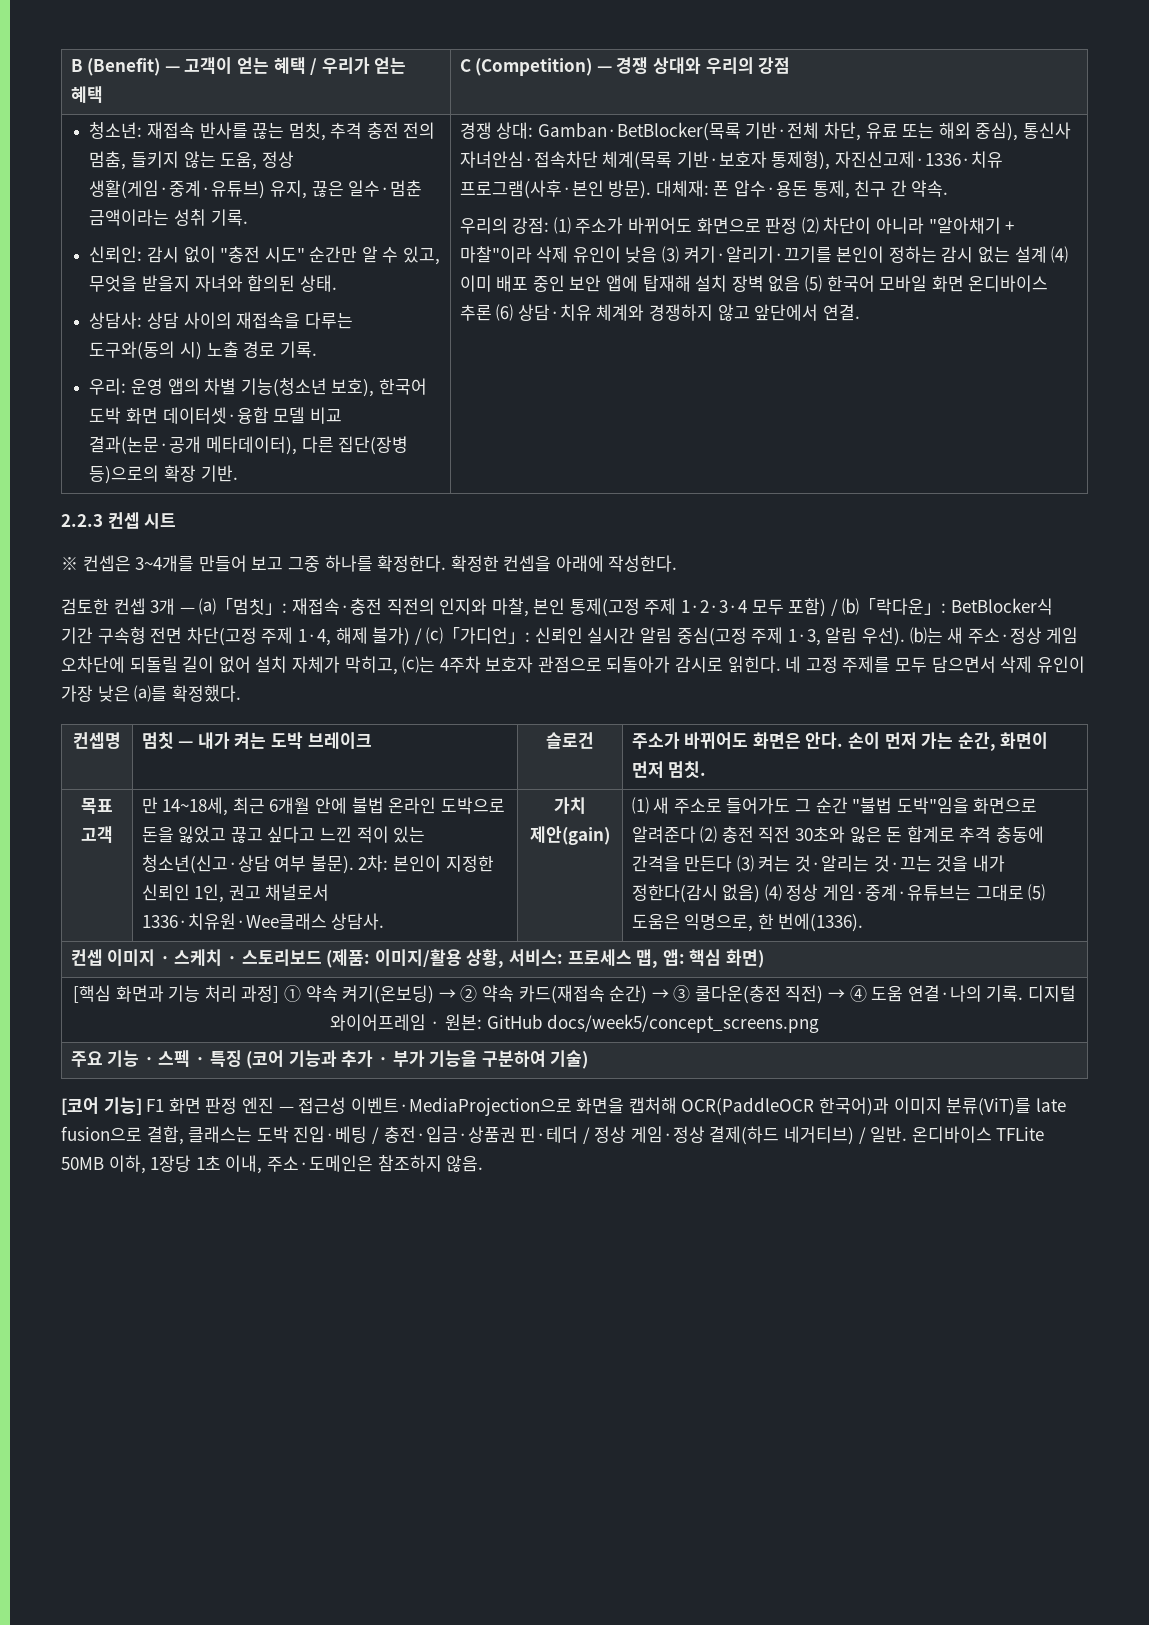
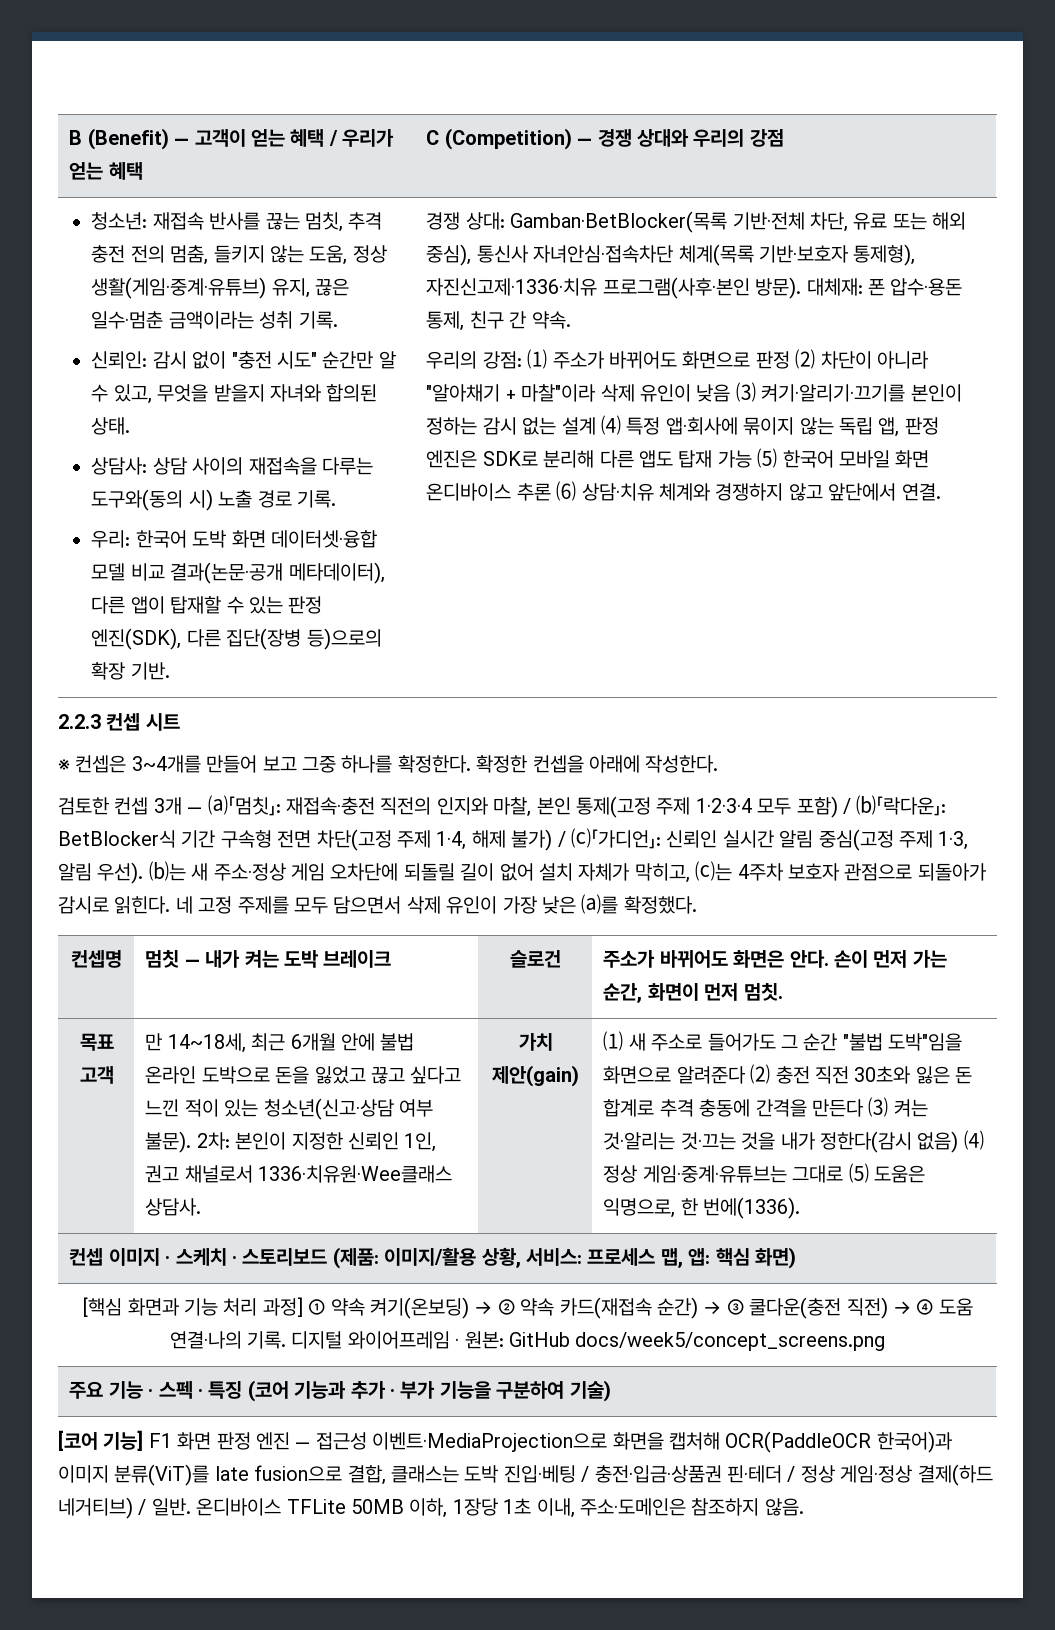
[130,378,375,397] 운영 앱의 차별 기능(청소년 보호), -> (131, 539) none
(334, 444) none -> [130,596,323,614] [91,628,221,650] 앱이 탑재할 수 있는 판정 엔진(SDK), 다른
[459,275,801,292] 이미 배포 중인 보안 앱에 탑재해 설치 장벽 없음 -> [626,417,939,437] [426,450,752,468] 특정 앱·회사에 묶이지 않는 독립 앱, 판정 엔진은 SDK로 분리해 다른 앱도 탑재 가능

